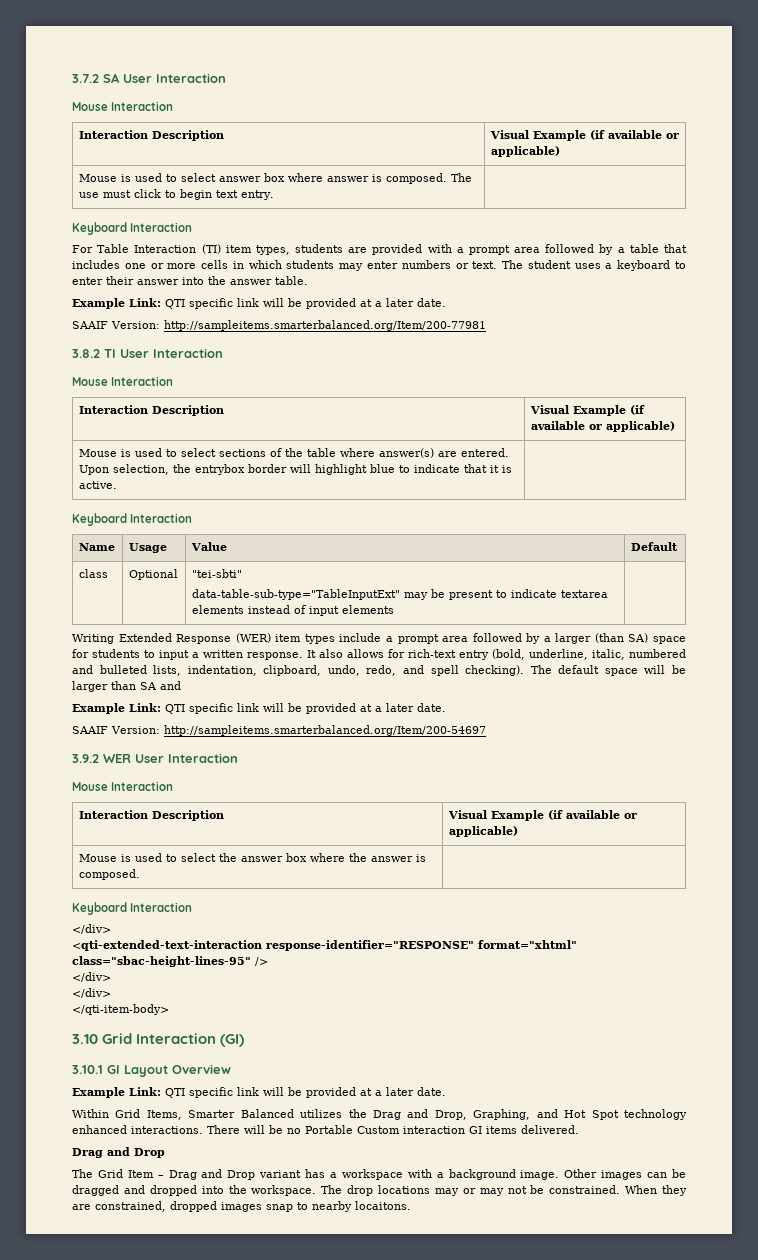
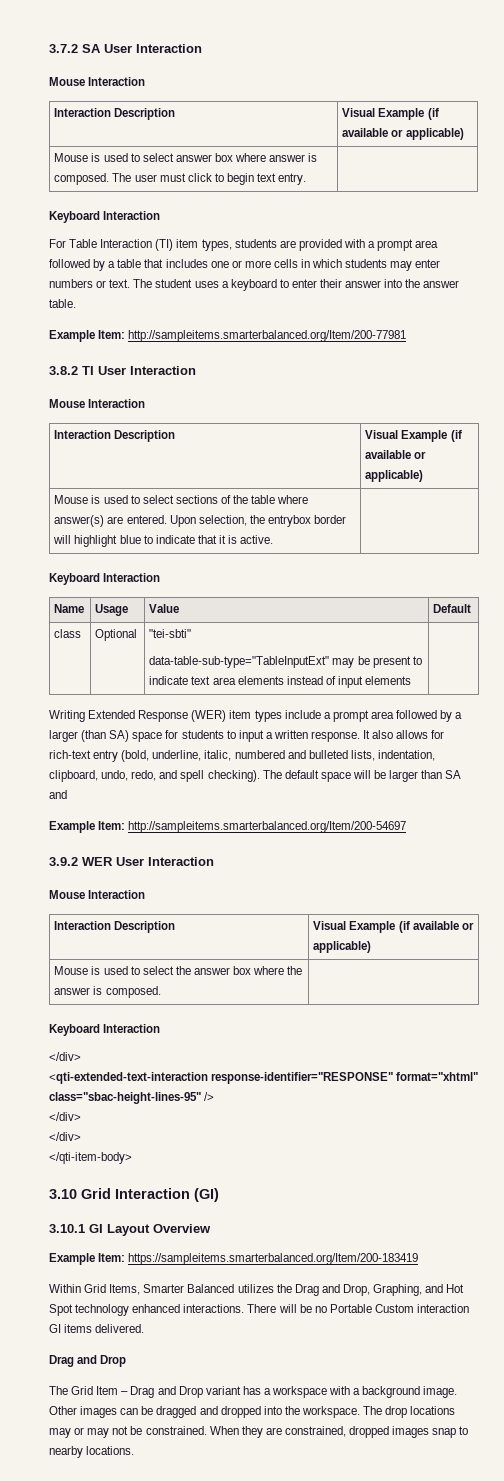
[78,192,99,198] use -> [134,174,157,182] user
[129,298,446,309] [72,321,160,329] Link: QTI specific link will be provided at a later date. // SAAIF Version: -> [98,330,126,339] Item:
[560,590,608,598] textarea -> [191,676,236,685] text area
[129,703,446,714] [72,726,160,734] Link: QTI specific link will be provided at a later date. // SAAIF Version: -> [98,821,126,830] Item:
[129,1087,446,1098] Link: QTI specific link will be provided at a later date. -> [98,1253,419,1265] Item: https://sampleitems.smarterbalanced.org/Item/200-183419
[355,1201,411,1210] locaitons. -> [86,1446,135,1455] locations.

